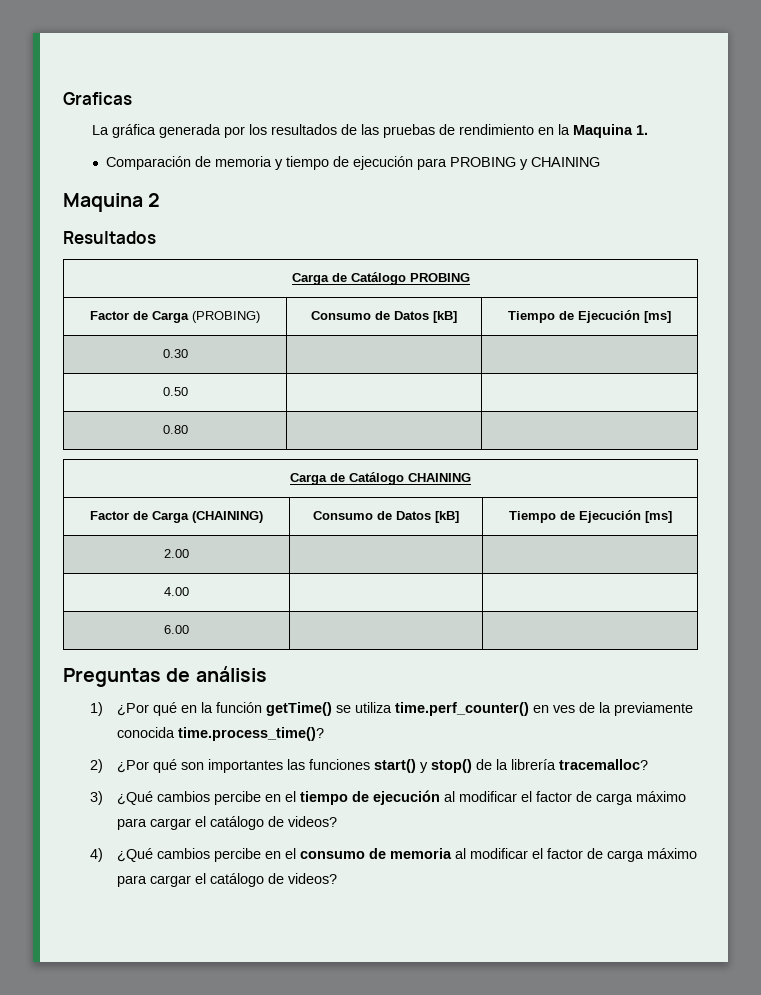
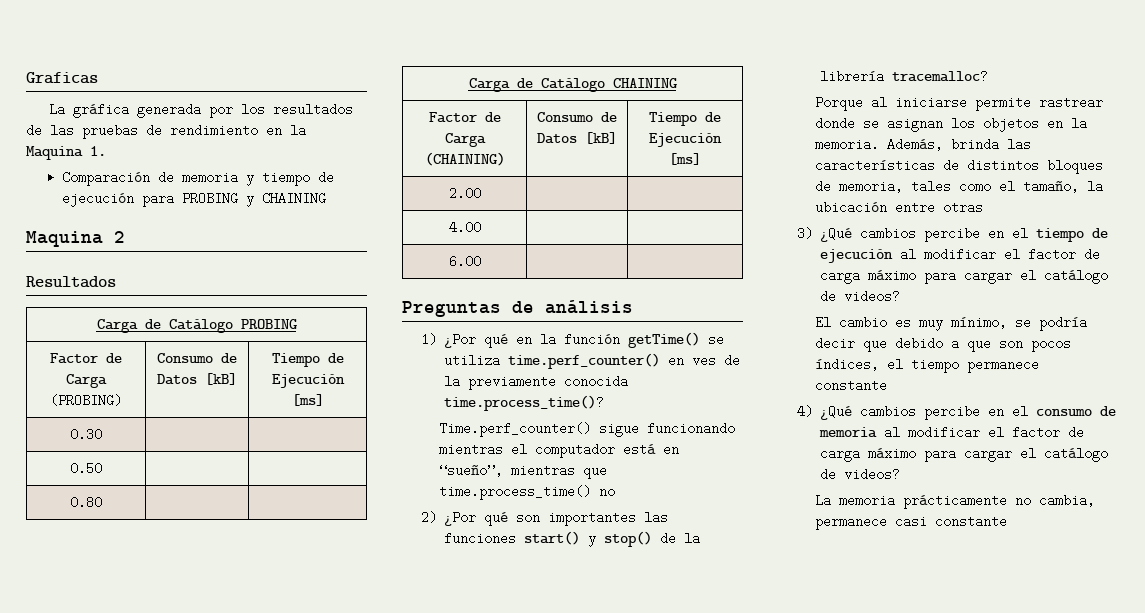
(325, 734) none -> [439,422,736,437] [439,443,680,458] [439,464,608,479] [439,485,616,500] // Time.perf_counter() sigue funcionando mientras el computador está en “sueño”, mientras que time.process_time() no
(649, 764) none -> [815,96,1104,111] [815,117,1088,132] [815,138,1032,151] [815,159,1104,174] [815,180,1104,193] [815,201,984,214] // Porque al iniciarse permite rastrear donde se asignan los objetos en la memoria. Además, brinda las características de distintos bloques de memoria, tales como el tamaño, la ubicación entre otras
(338, 821) none -> [815,316,1088,331] [815,337,1072,352] [815,358,1040,373] [815,379,888,392] // El cambio es muy mínimo, se podría decir que debido a que son pocos índices, el tiempo permanece constante
(338, 878) none -> [815,494,1096,509] [815,515,1008,530] // La memoria prácticamente no cambia, permanece casi constante

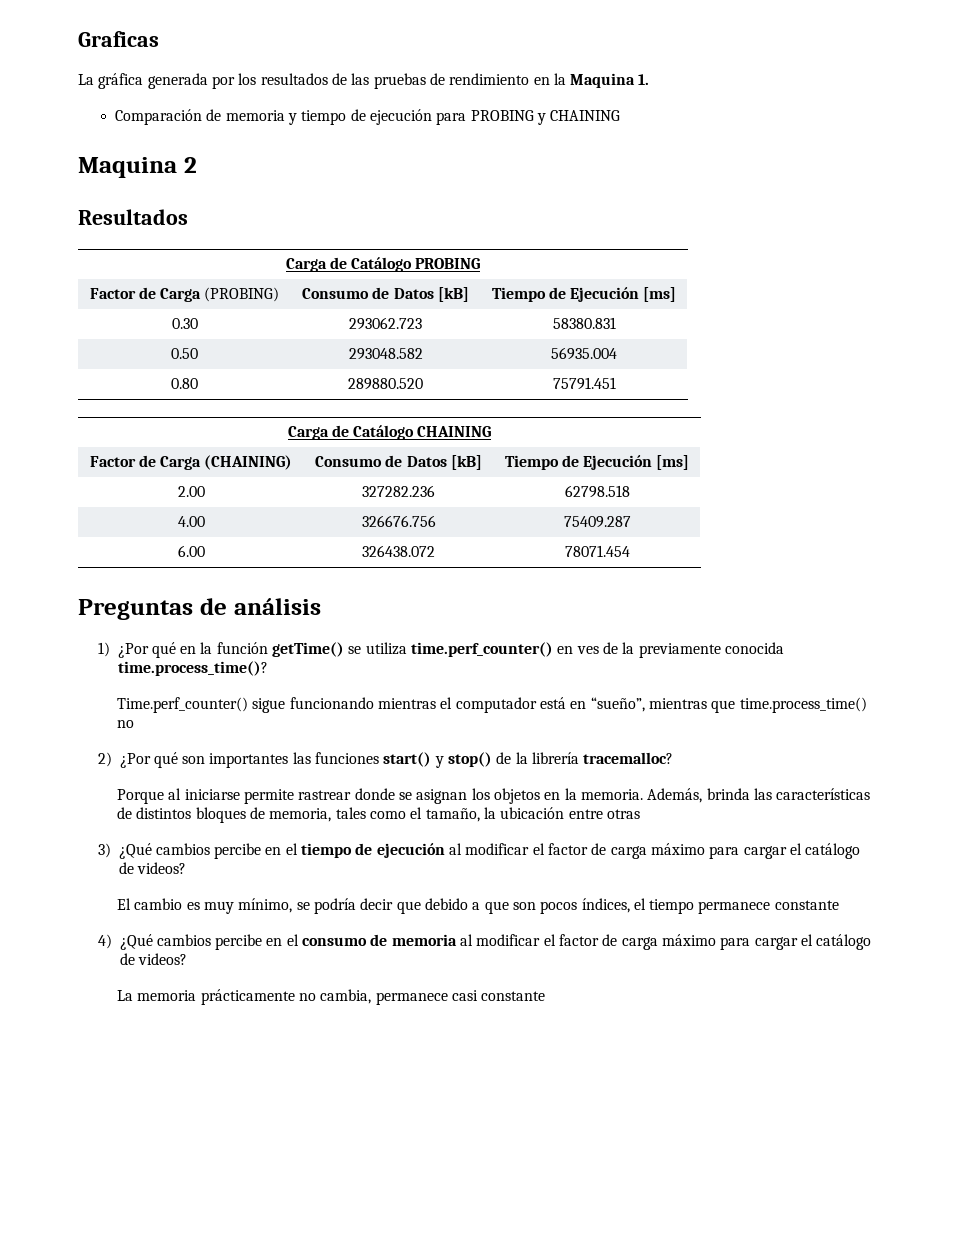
(102, 434) | -> [349,317,422,330] [552,317,616,329] 293062.723 | 58380.831
(102, 468) | -> [348,348,423,360] [551,347,617,360] 293048.582 | 56935.004
(102, 502) | -> [348,378,423,390] [552,377,616,390] 289880.520 | 75791.451
(481, 193) | -> [362,485,435,497] [564,485,630,498] 327282.236 | 62798.518
(481, 227) | -> [361,515,436,527] [563,516,631,528] 326676.756 | 75409.287
(481, 261) | -> [362,545,435,557] [564,545,630,557] 326438.072 | 78071.454

